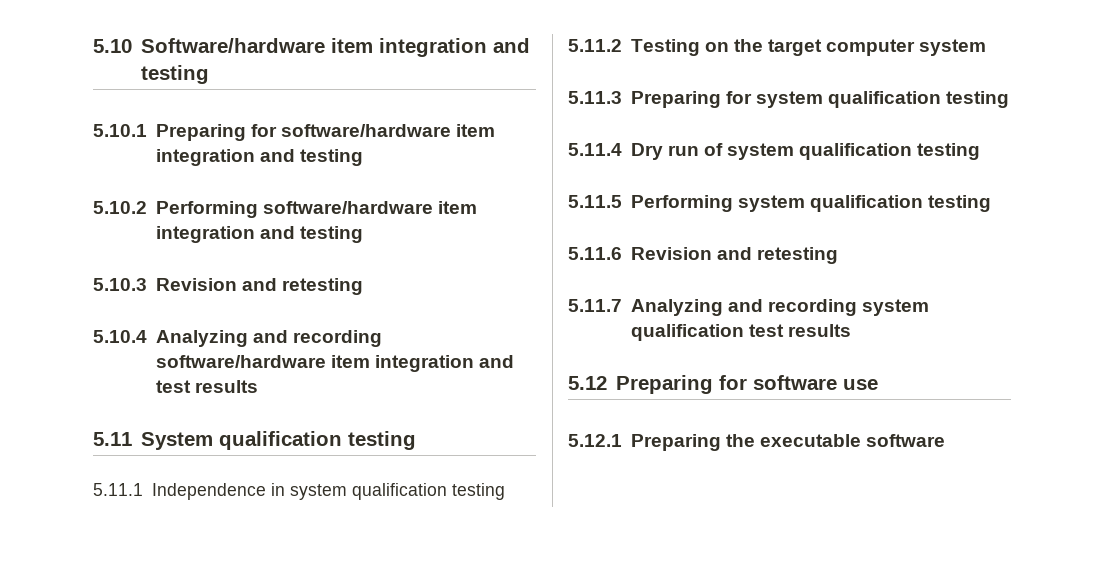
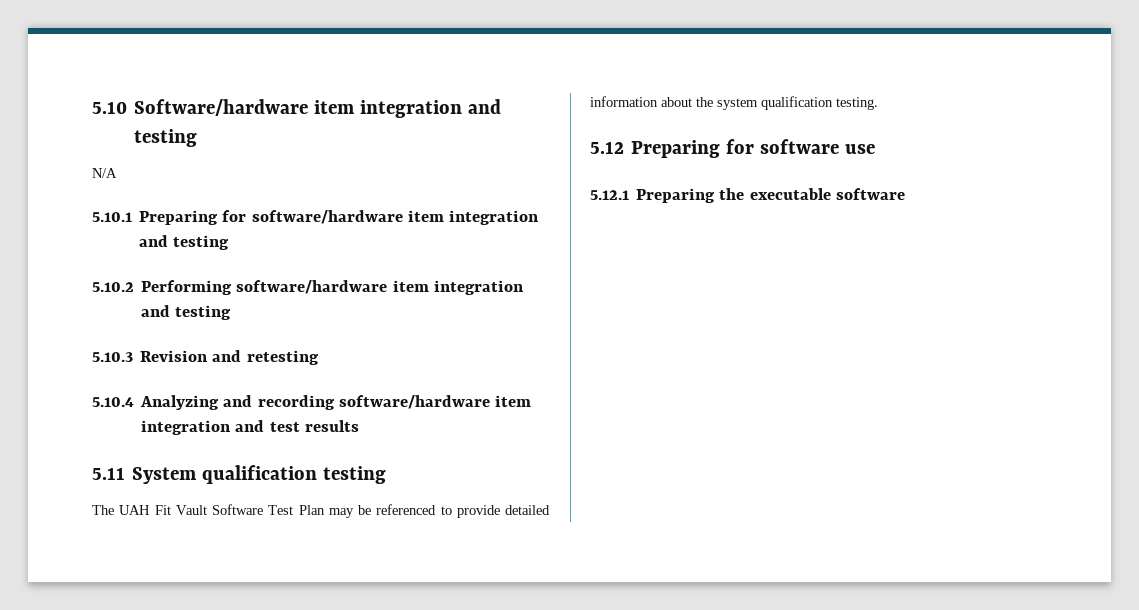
(209, 74) none -> [92,168,117,178] // N/A
[93,483,505,500] [568,39,987,56] [568,91,1010,108] [568,143,981,160] [568,195,992,212] [568,247,839,264] [568,299,930,316] [630,324,852,341] 5.11.1 Independence in system qualification testing // 5.11.2 Testing on the target computer system // 5.11.3 Preparing for system qualification testing // 5.11.4 Dry run of system qualification testing // 5.11.5 Performing system qualification testing // 5.11.6 Revision and retesting // 5.11.7 Analyzing and recording system qualification test results -> [92,504,550,518] [590,96,878,110] The UAH Fit Vault Software Test Plan may be referenced to provide detailed information about the system qualification testing.

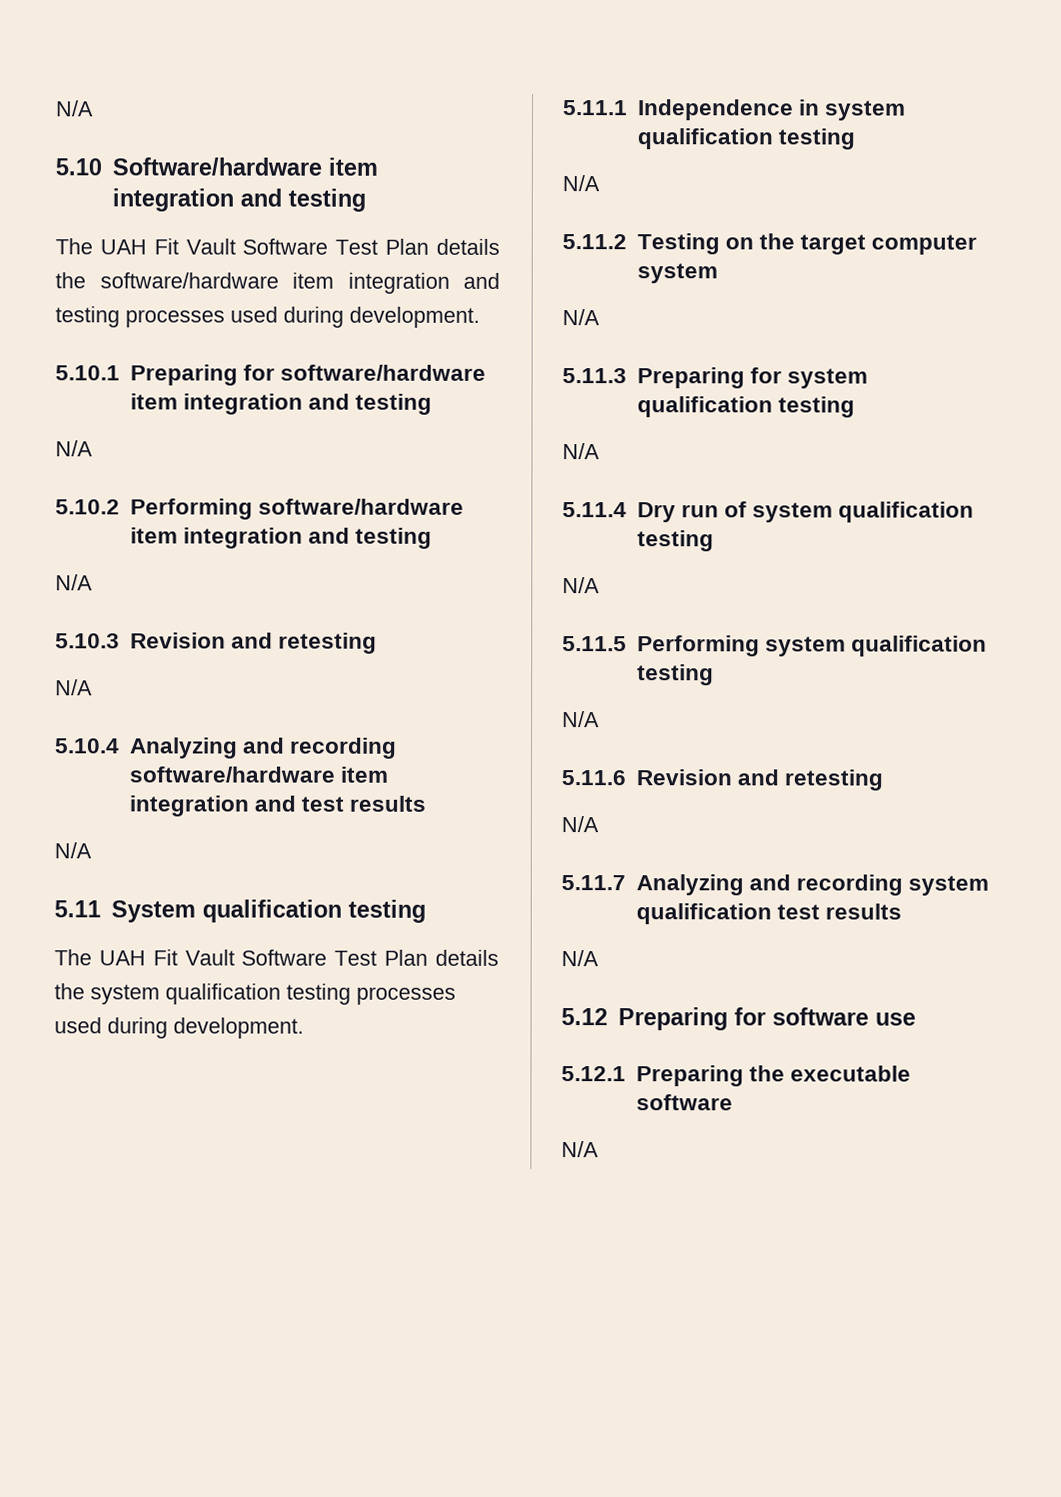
(92, 107) none -> [55,100,94,117] N/A //
[92,168,117,178] N/A -> [55,238,500,255] [55,272,500,294] [55,306,480,328] The UAH Fit Vault Software Test Plan details the software/hardware item integration and testing processes used during development.
(230, 242) none -> [55,440,93,457] // N/A
(232, 312) none -> [55,574,93,591] // N/A
(319, 357) none -> [55,679,93,696] // N/A
(359, 426) none -> [54,842,92,859] // N/A
[328,504,550,518] [590,96,878,110] may be referenced to provide detailed information about the system qualification testing. -> [434,949,499,966] [54,983,456,1005] [54,1017,304,1039] [562,99,906,121] [636,128,855,150] [562,175,600,192] [562,233,978,255] [636,263,718,284] [562,309,600,326] [562,367,868,389] [636,396,855,418] [562,443,600,460] [562,501,975,523] [636,530,714,552] [562,577,600,594] [562,635,987,657] [636,664,714,686] [562,711,600,728] [561,769,883,791] [561,816,599,833] [561,874,989,896] [635,903,902,925] [561,950,599,967] details the system qualification testing processes used during development. // 5.11.1 Independence in system qualification testing // N/A // 5.11.2 Testing on the target computer system // N/A // 5.11.3 Preparing for system qualification testing // N/A // 5.11.4 Dry run of system qualification testing // N/A // 5.11.5 Performing system qualification testing // N/A // 5.11.6 Revision and retesting // N/A // 5.11.7 Analyzing and recording system qualification test results // N/A
(905, 194) none -> [561,1141,599,1158] // N/A

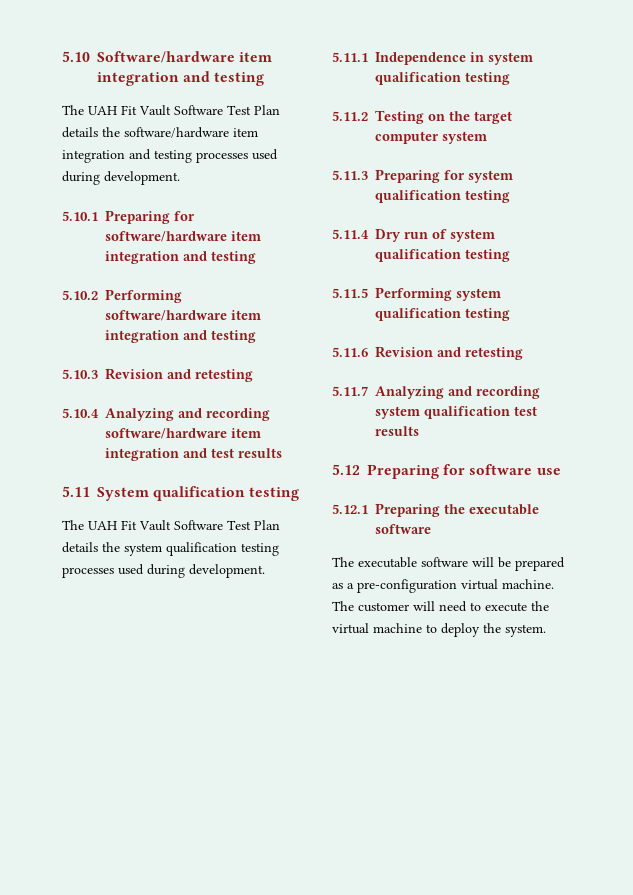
[55,100,94,117] N/A // -> (62, 56) none
[55,440,93,457] // N/A -> (256, 257) none
[55,574,93,591] // N/A -> (256, 336) none
[55,679,93,696] // N/A -> (253, 375) none
[54,842,92,859] // N/A -> (282, 453) none
[562,175,600,192] // N/A -> (510, 78) none
[562,309,600,326] // N/A -> (487, 137) none
[562,443,600,460] // N/A -> (510, 196) none
[562,577,600,594] // N/A -> (510, 255) none
[562,711,600,728] // N/A -> (510, 314) none
[561,816,599,833] // N/A -> (523, 353) none
[561,950,599,967] // N/A -> (419, 431) none
[561,1141,599,1158] N/A -> [332,557,565,571] [332,579,554,593] [332,601,549,612] [332,623,546,637] The executable software will be prepared as a pre-configuration virtual machine. The customer will need to execute the virtual machine to deploy the system.

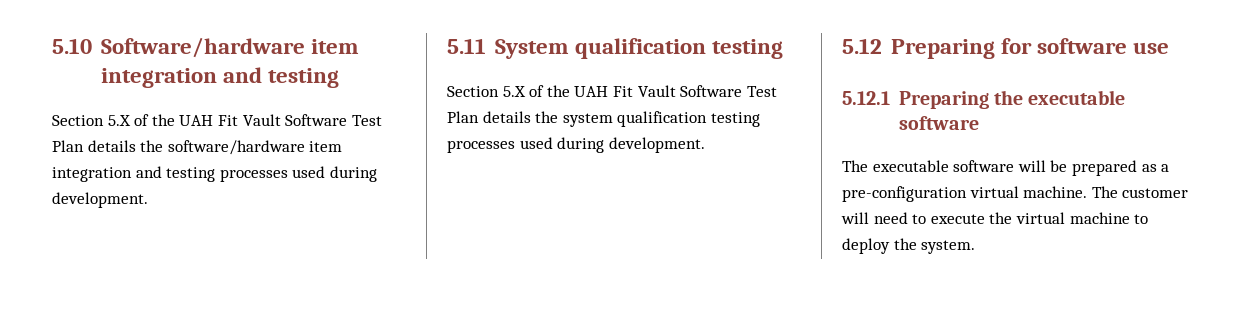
[62,105,84,115] The -> [52,114,175,126] Section 5.X of the
[62,210,195,224] [105,231,261,242] [105,251,256,264] [62,289,182,303] [105,310,261,321] [105,330,256,343] [62,368,253,382] [62,408,270,421] [105,428,261,439] [105,448,282,461] // 5.10.1 Preparing for software/hardware item integration and testing // 5.10.2 Performing software/hardware item integration and testing // 5.10.3 Revision and retesting // 5.10.4 Analyzing and recording software/hardware item integration and test results -> (148, 200) none
[62,520,84,530] The -> [447,85,570,97] Section 5.X of the
[332,52,533,65] [375,72,510,85] [332,110,512,124] [375,131,487,144] [332,169,513,183] [375,190,510,203] [332,229,495,242] [375,249,510,262] [332,287,501,301] [375,308,510,321] [332,346,523,360] [332,386,540,399] [375,406,537,419] [375,426,419,436] // 5.11.1 Independence in system qualification testing // 5.11.2 Testing on the target computer system // 5.11.3 Preparing for system qualification testing // 5.11.4 Dry run of system qualification testing // 5.11.5 Performing system qualification testing // 5.11.6 Revision and retesting // 5.11.7 Analyzing and recording system qualification test results -> (705, 145) none

